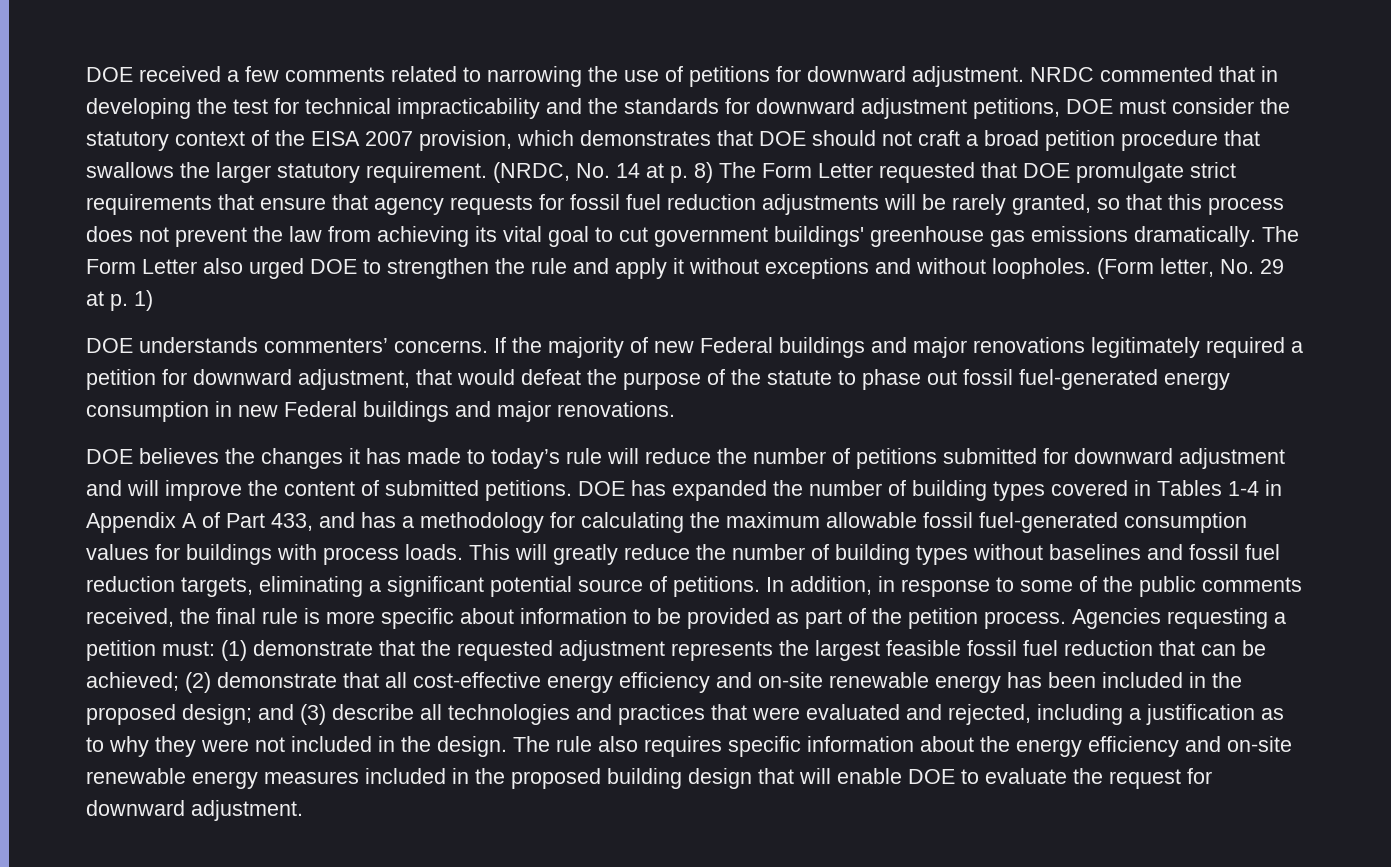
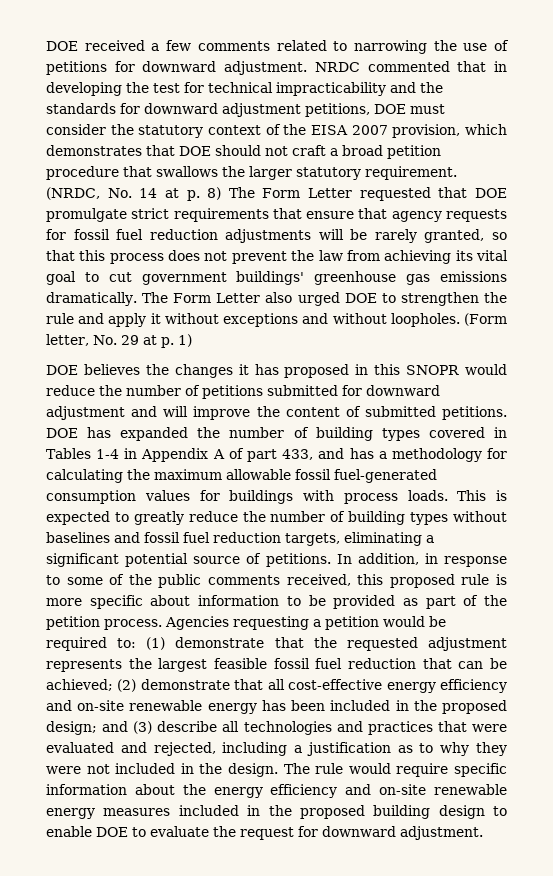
[86,337,1303,358] [86,369,1230,390] [86,401,675,422] // DOE understands commenters’ concerns. If the majority of new Federal buildings and major renovations legitimately required a petition for downward adjustment, that would defeat the purpose of the statute to phase out fossil fuel-generated energy consumption in new Federal buildings and major renovations. -> (192, 340) none
[407,448,639,469] made to today’s rule will -> [284,364,507,378] proposed in this SNOPR would
[226,513,265,528] Part -> [246,449,277,462] part
[515,544,547,560] will -> [496,490,507,501] [46,511,129,525] is expected to
[180,608,256,624] the final -> [357,574,455,588] this proposed
[162,641,215,656] must: -> [383,616,446,627] [46,637,137,651] would be required to:
[598,736,722,757] also requires -> [348,763,449,777] would require
[758,768,831,784] that will -> [493,806,507,816] to

